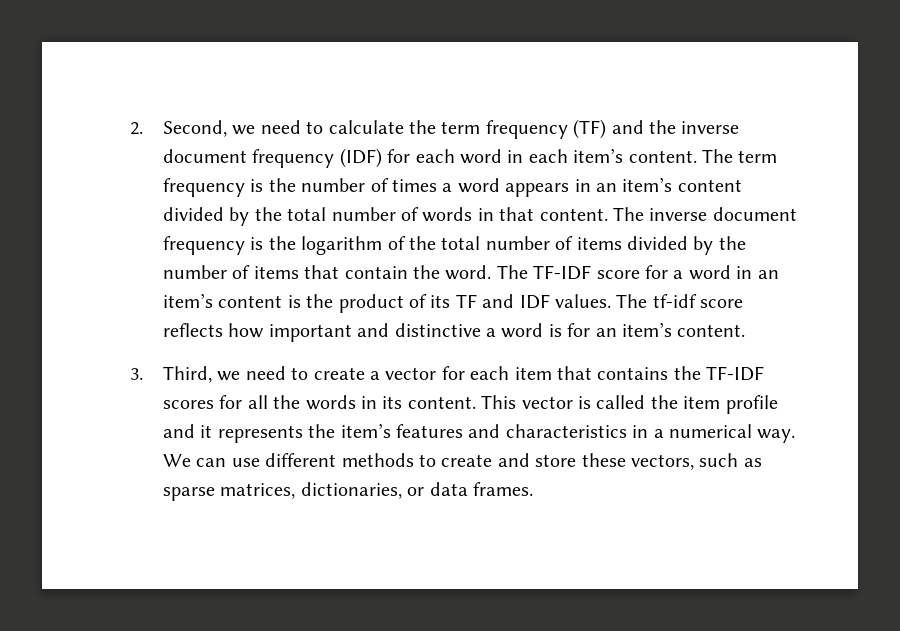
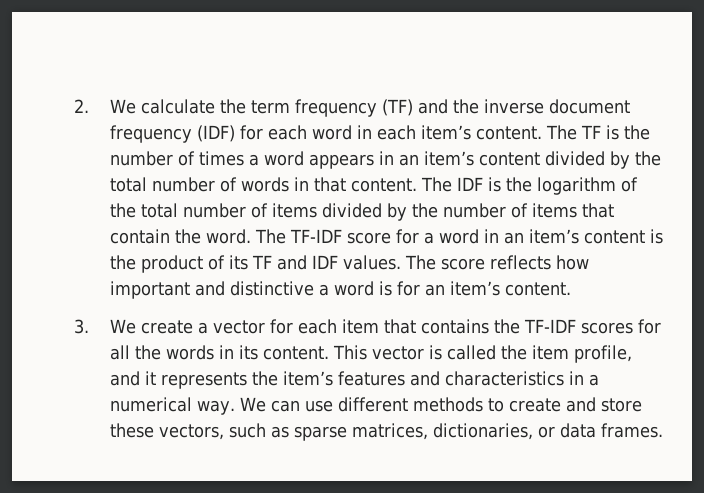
[163,120,324,137] Second, we need to -> [109,99,136,114] We
[738,150,778,163] [163,178,246,197] term frequency -> [580,125,601,139] TF
[649,207,797,221] [163,236,246,255] inverse document frequency -> [456,177,483,191] IDF
[652,294,697,308] tf-idf -> (436, 262) none
[163,366,309,383] Third, we need to -> [109,319,136,334] We
[725,395,778,414] profile -> [573,345,632,363] profile,

